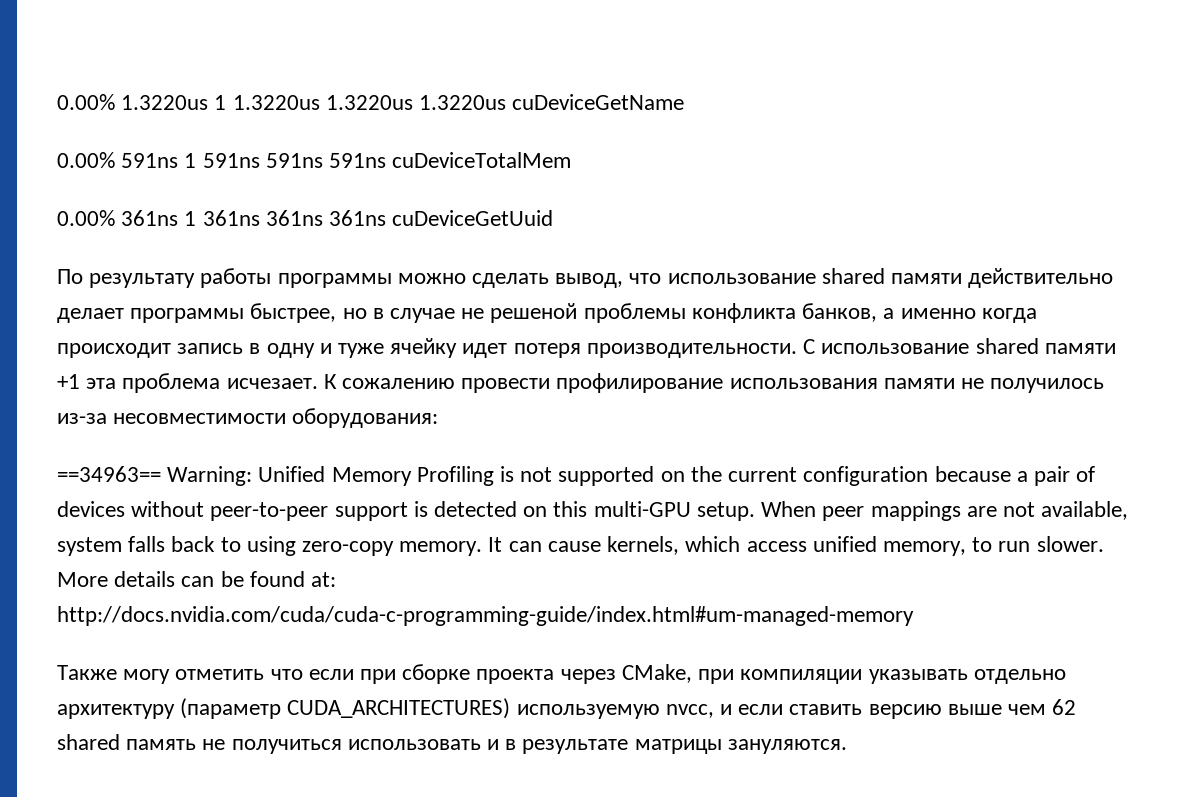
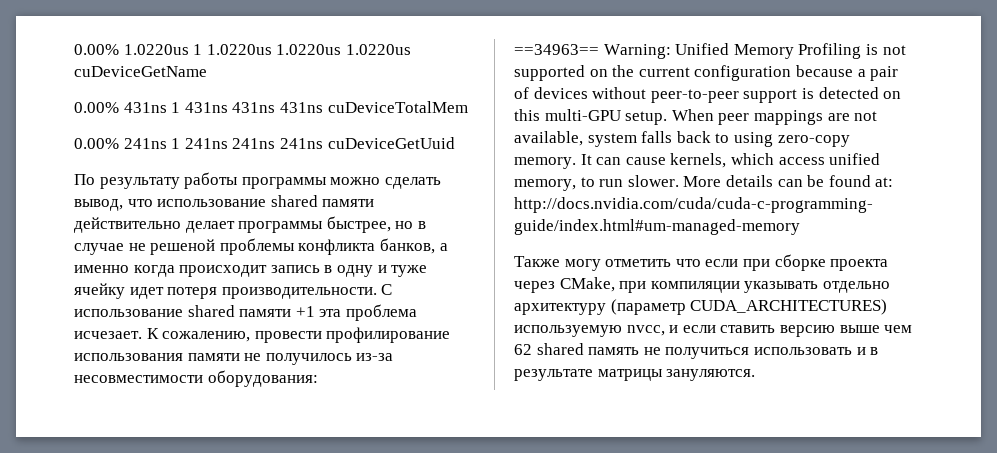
[57,94,685,110] [57,152,572,168] [57,210,387,226] 0.00% 1.3220us 1 1.3220us 1.3220us 1.3220us cuDeviceGetName // 0.00% 591ns 1 591ns 591ns 591ns cuDeviceTotalMem // 0.00% 361ns 1 361ns 361ns 361ns -> [74,44,411,55] [74,66,207,77] [74,101,468,113] [74,138,323,149] 0.00% 1.0220us 1 1.0220us 1.0220us 1.0220us cuDeviceGetName // 0.00% 431ns 1 431ns 431ns 431ns cuDeviceTotalMem // 0.00% 241ns 1 241ns 241ns 241ns
[342,378,456,389] сожалению -> [162,331,251,342] сожалению,

